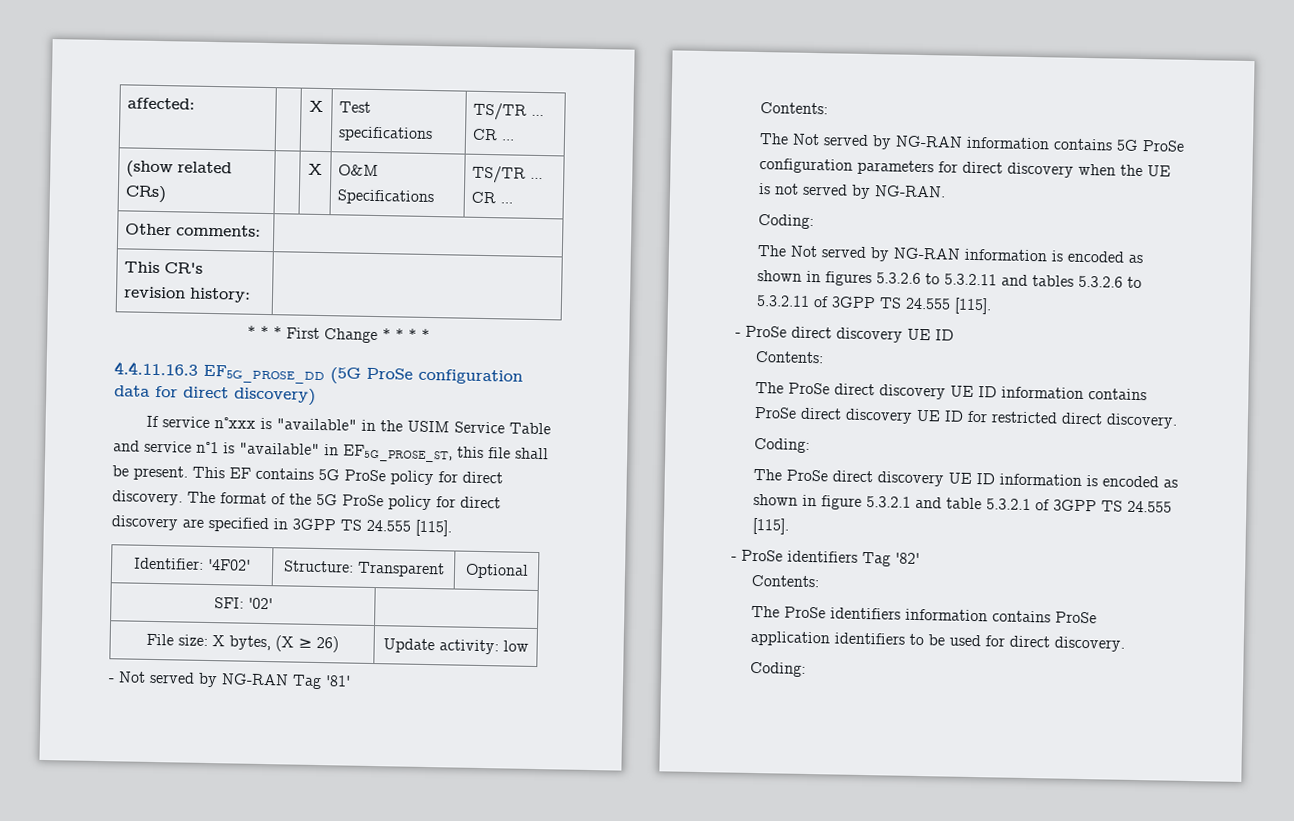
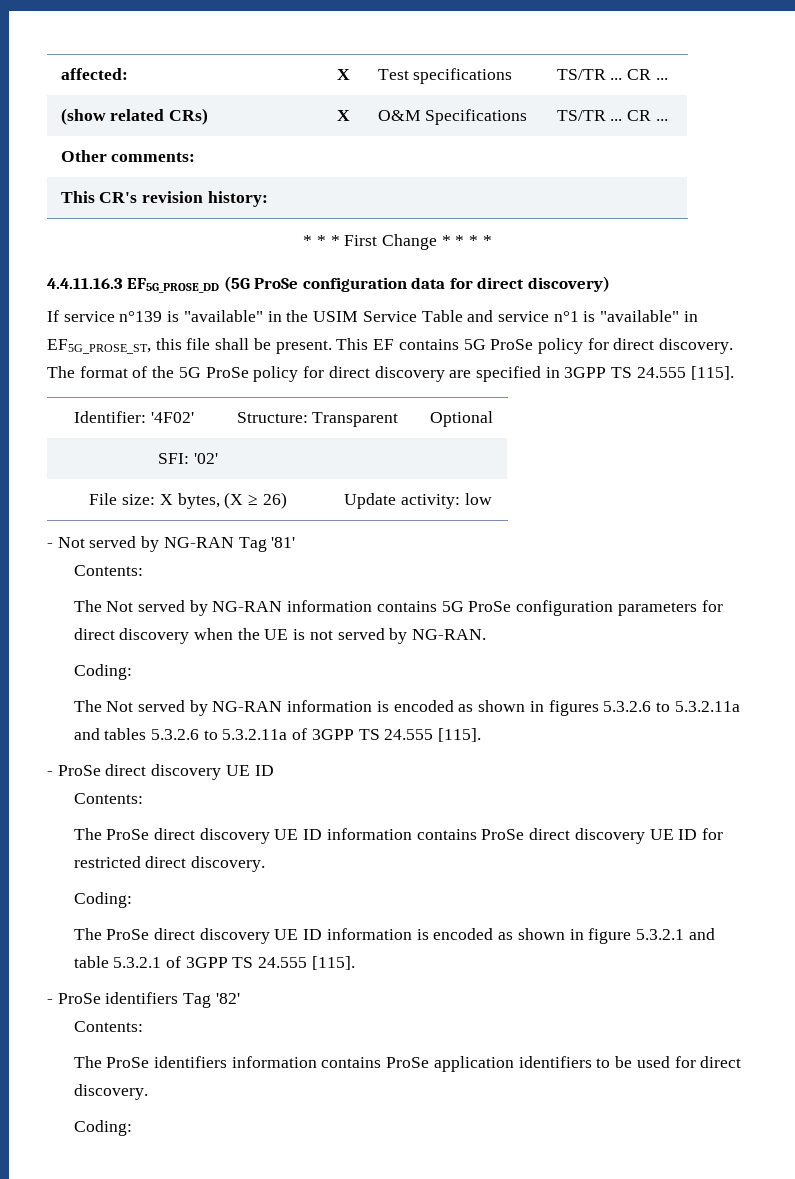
[214,417,257,429] n°xxx -> [119,311,163,322] n°139
[943,273,997,286] 5.3.2.11 -> [674,701,740,712] 5.3.2.11a
[755,294,810,307] 5.3.2.11 -> [222,729,288,740] 5.3.2.11a

